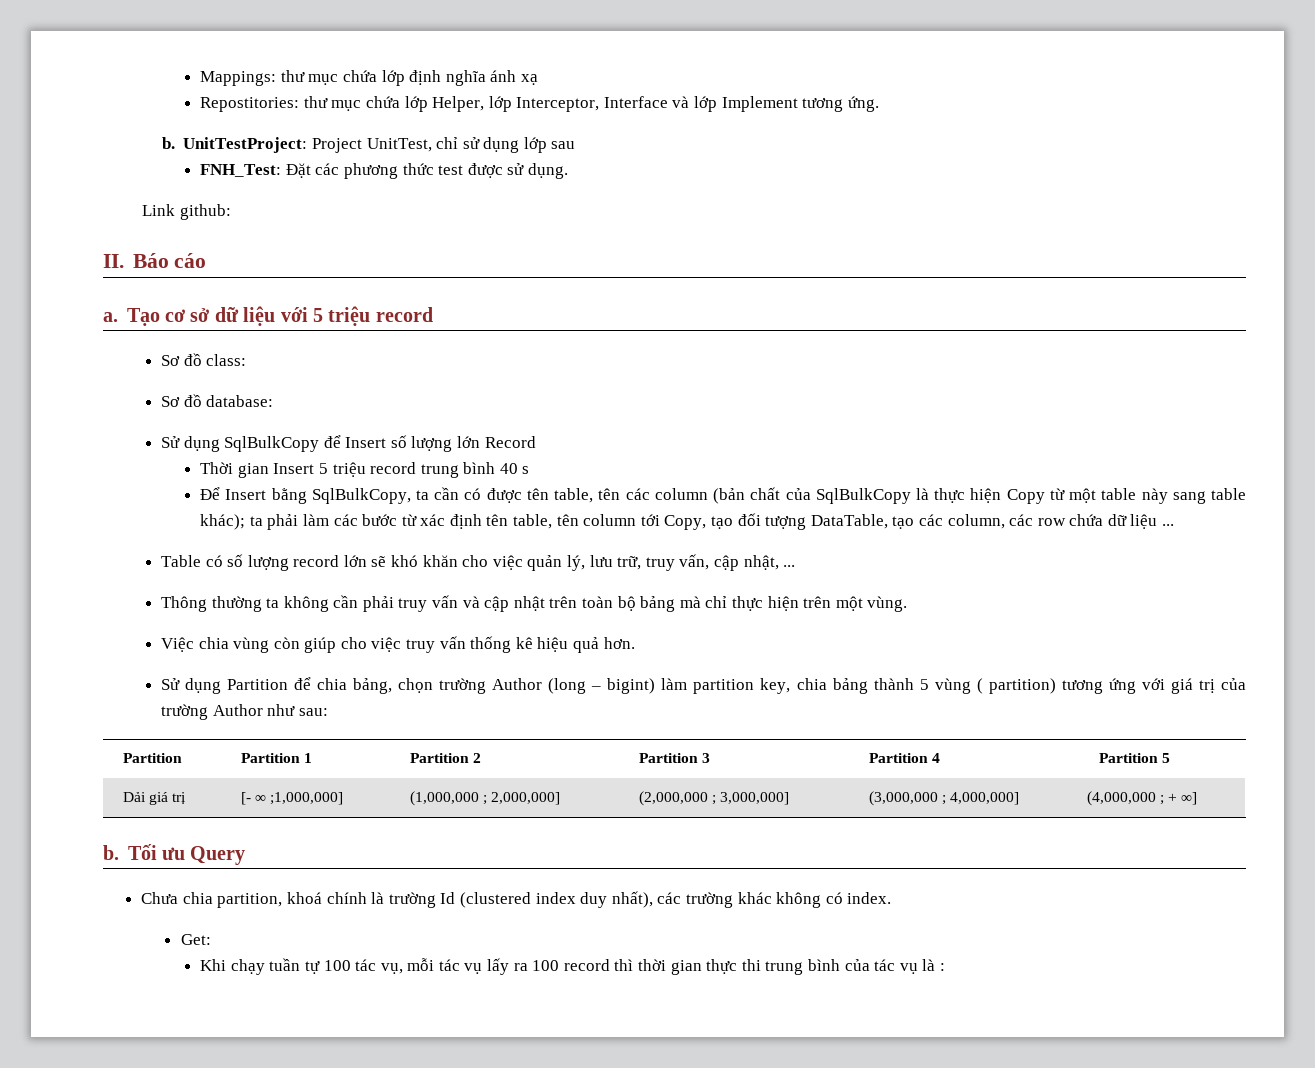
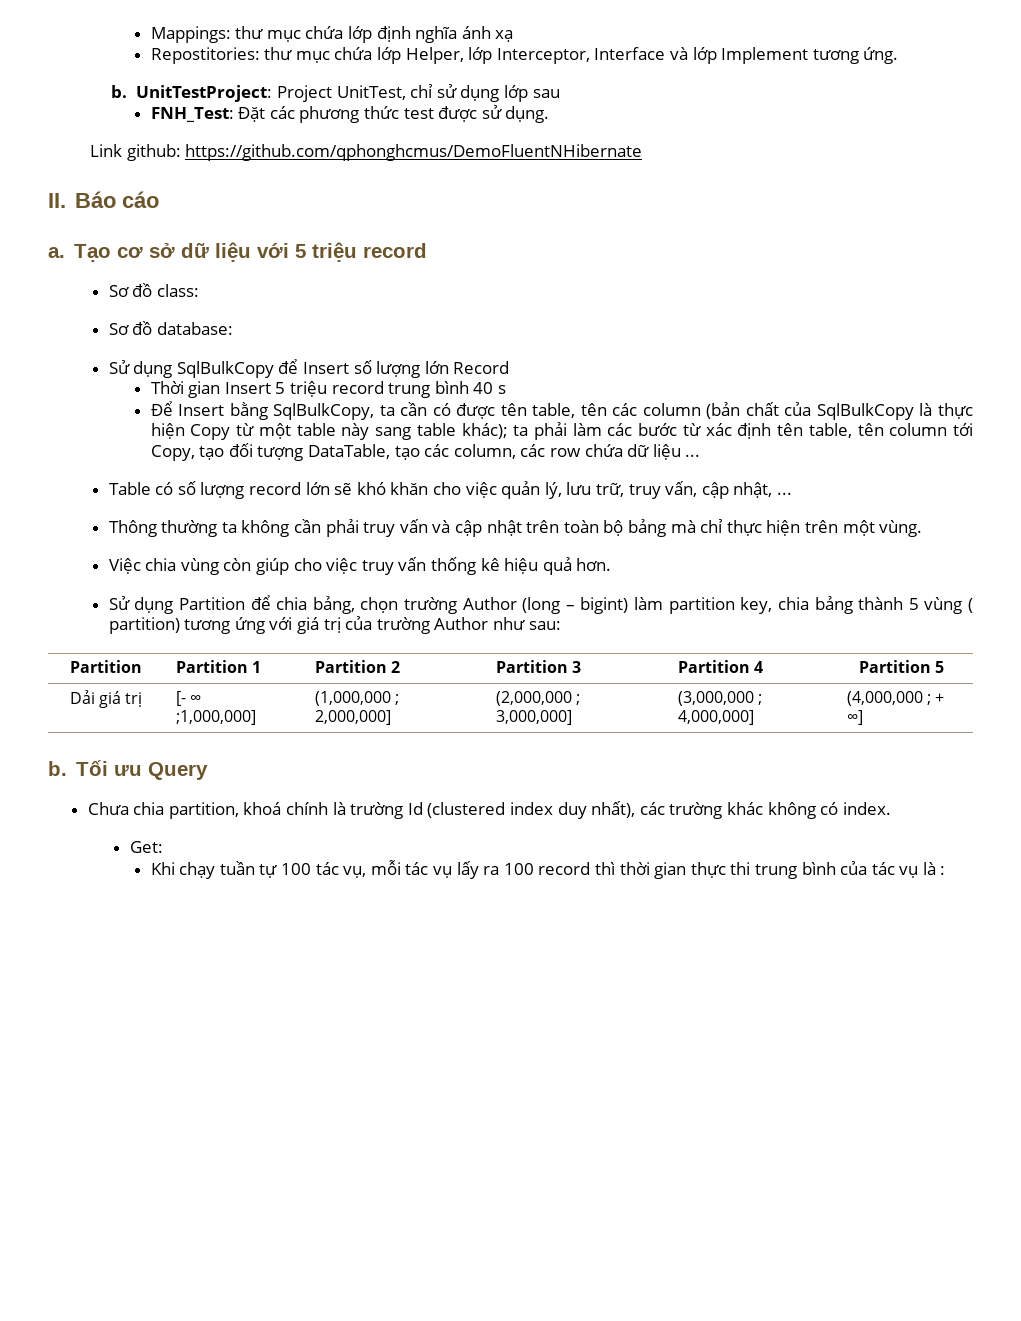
(231, 212) none -> [185,144,643,161] https://github.com/qphonghcmus/DemoFluentNHibernate

